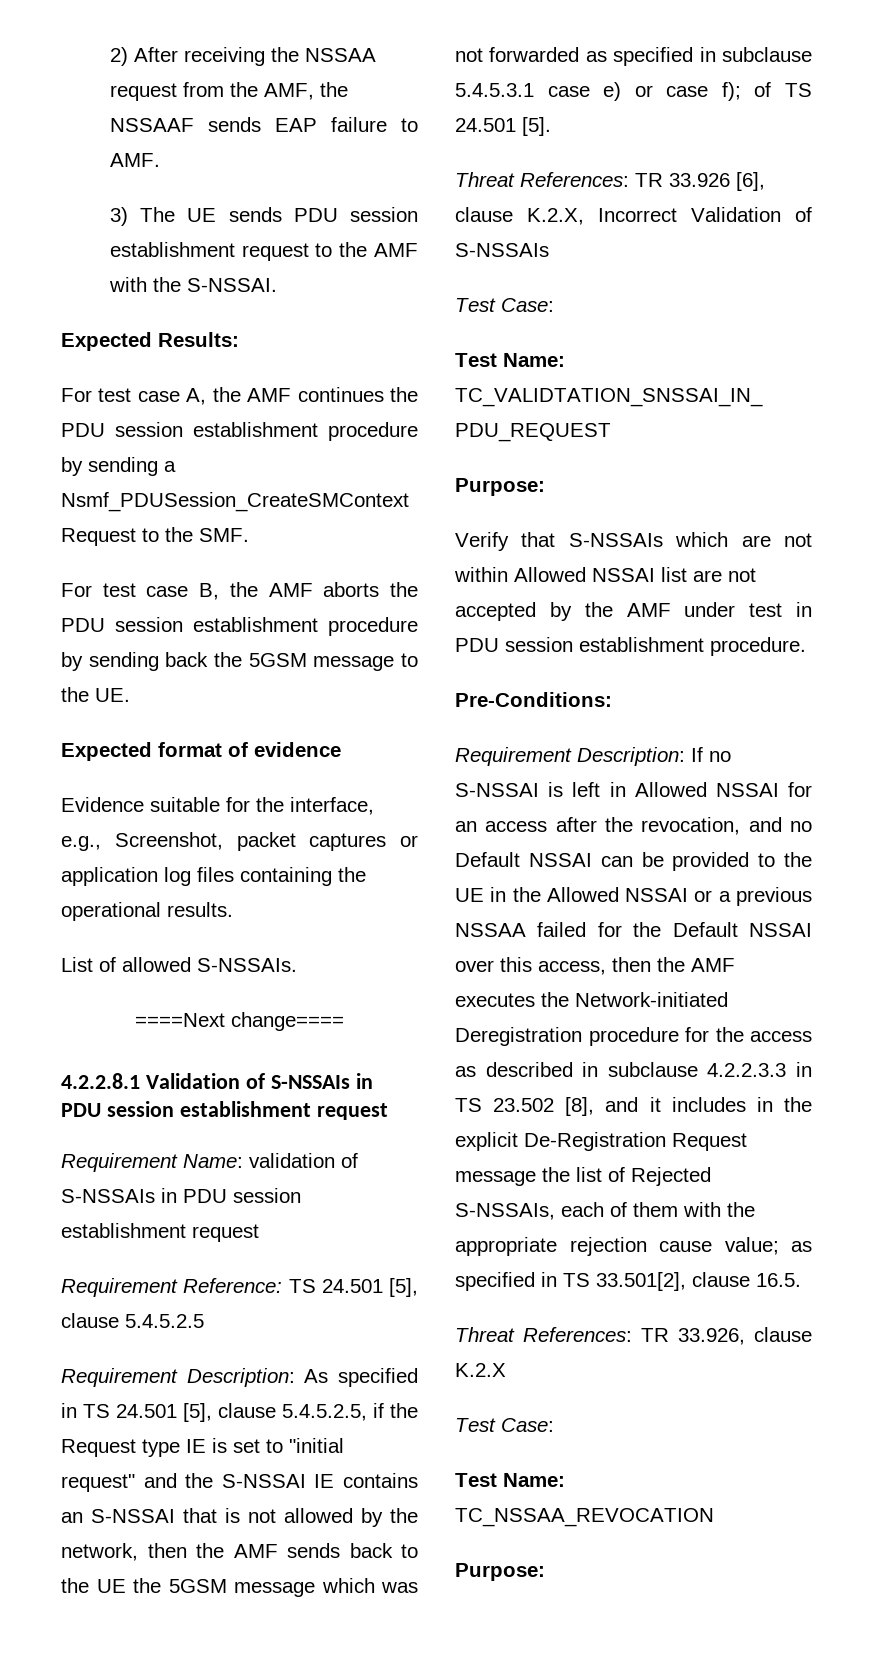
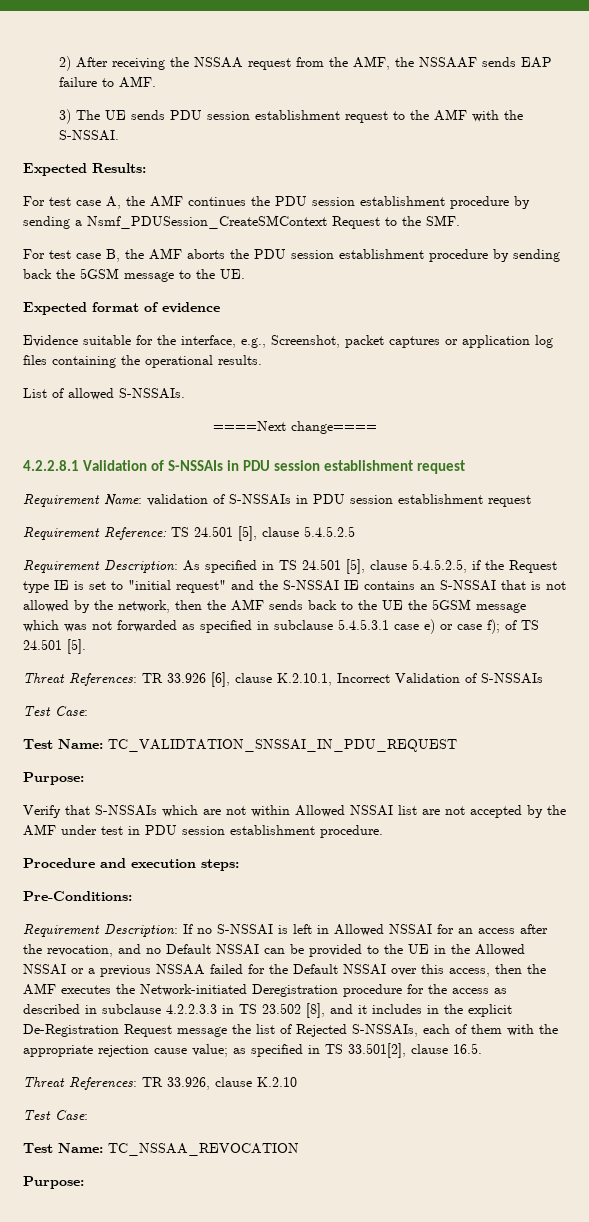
[527,208,584,225] K.2.X, -> [277,673,332,686] K.2.10.1,
(806, 646) none -> [23,858,239,871] // Procedure and execution steps:
[455,1363,506,1377] K.2.X -> [257,1077,297,1087] K.2.10

